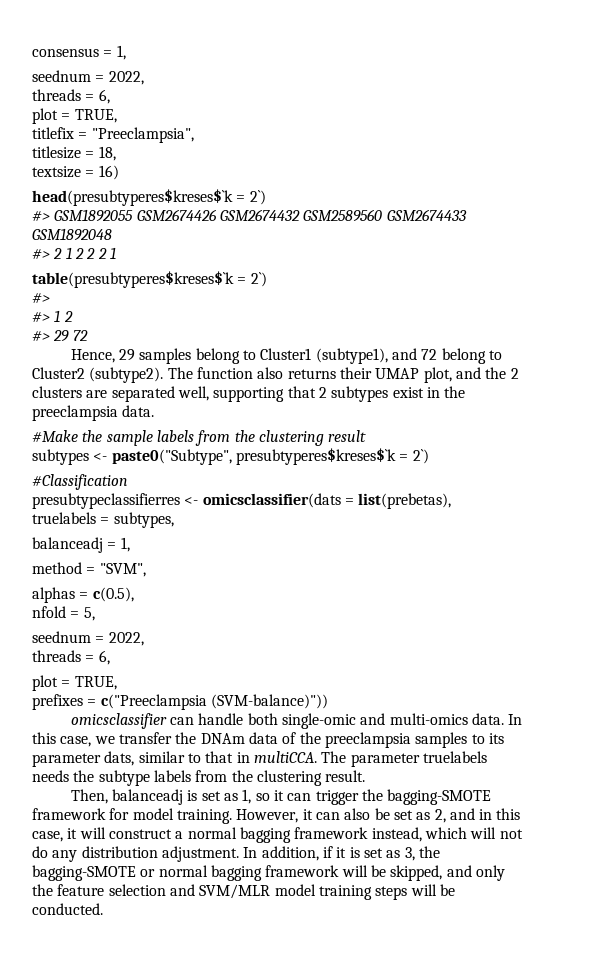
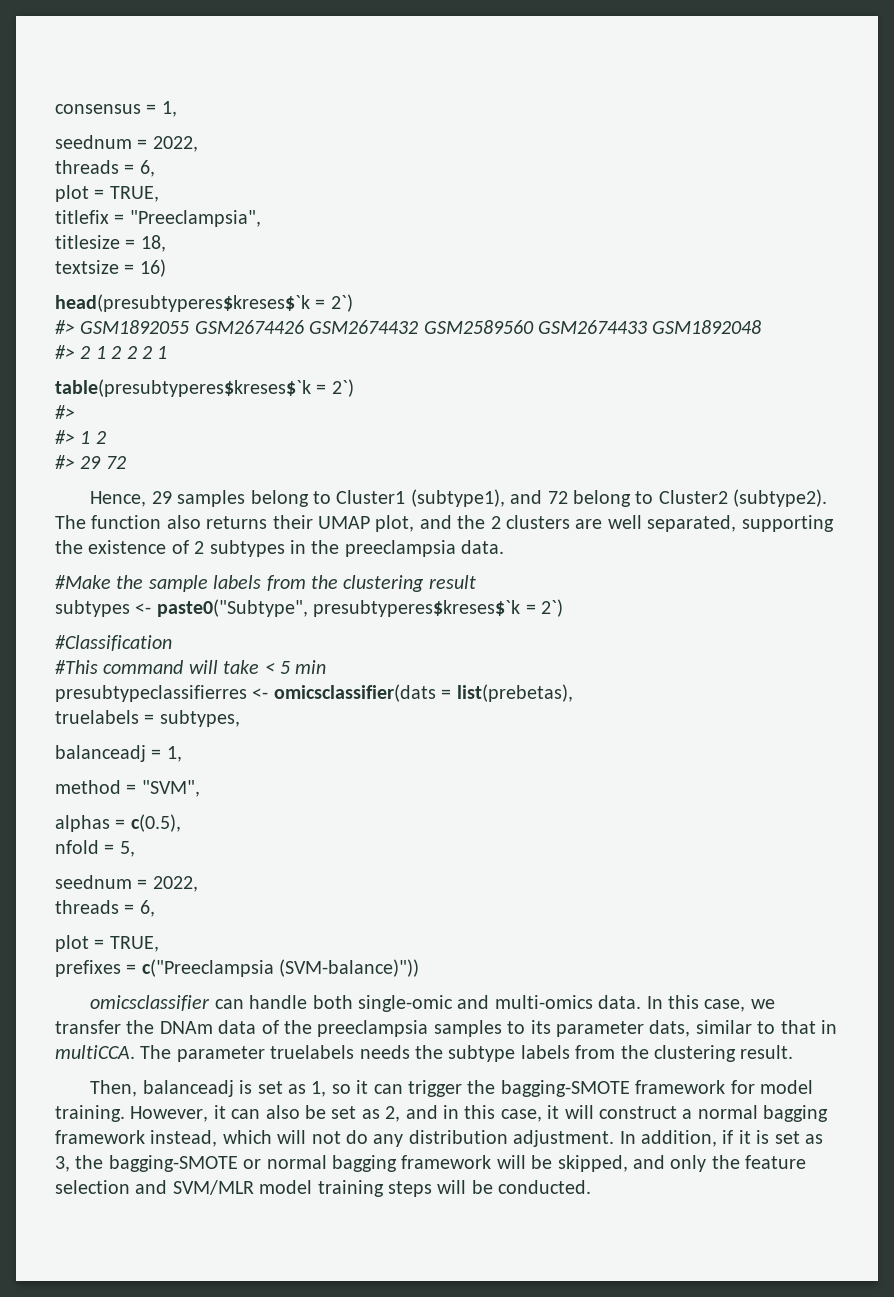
[111,386,316,402] separated well, supporting that -> [607,515,834,532] [55,540,189,554] well separated, supporting the existence of
[392,387,424,398] exist -> (285, 548) none
(128, 482) none -> [55,660,327,674] // #This command will take < 5 min

